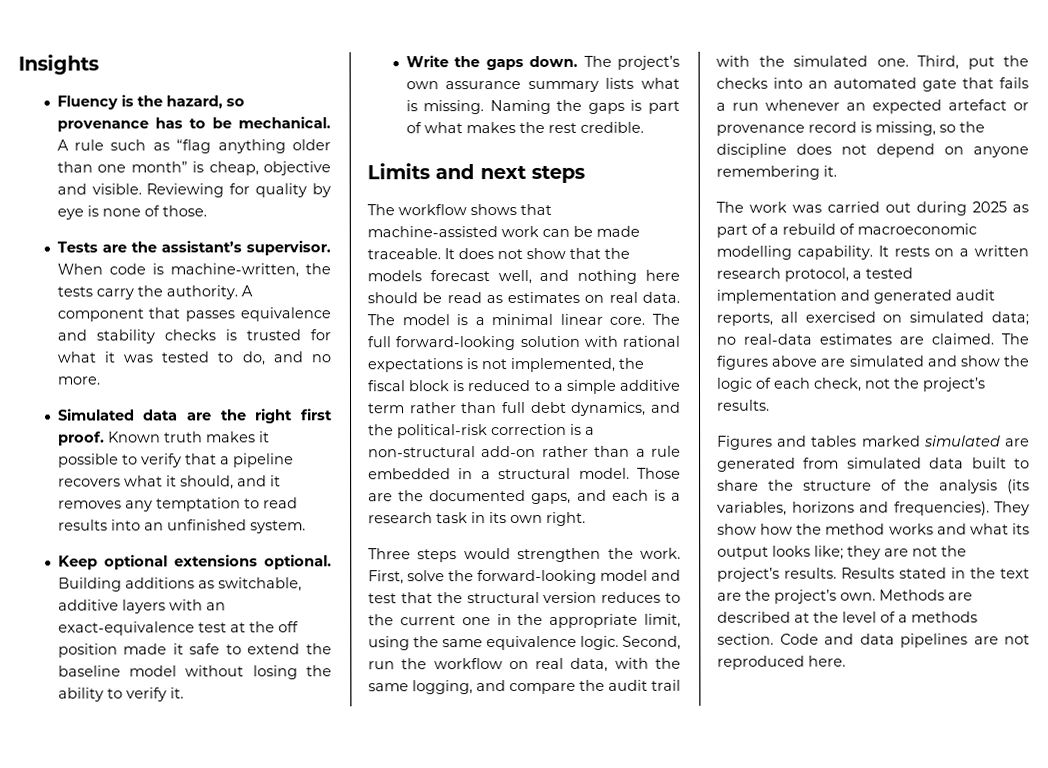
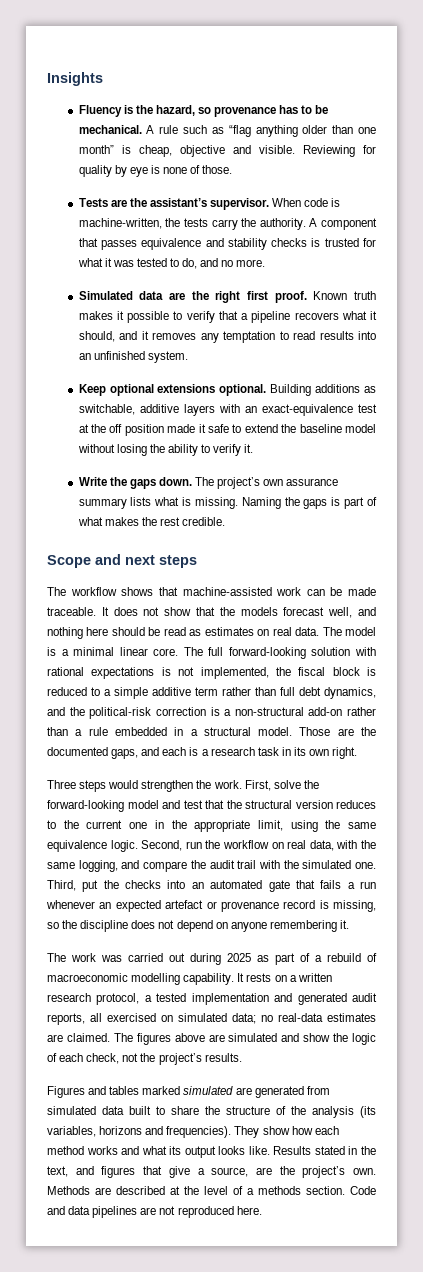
[367,163,430,180] Limits -> [47,555,91,568] Scope
[796,523,823,535] the -> [314,1126,339,1135] each
[814,545,967,560] [717,567,1030,582] like; they are not the project’s results. Results stated in the text -> [248,1146,376,1155] [47,1166,249,1178] like. Results stated in the text, and figures that give a source,

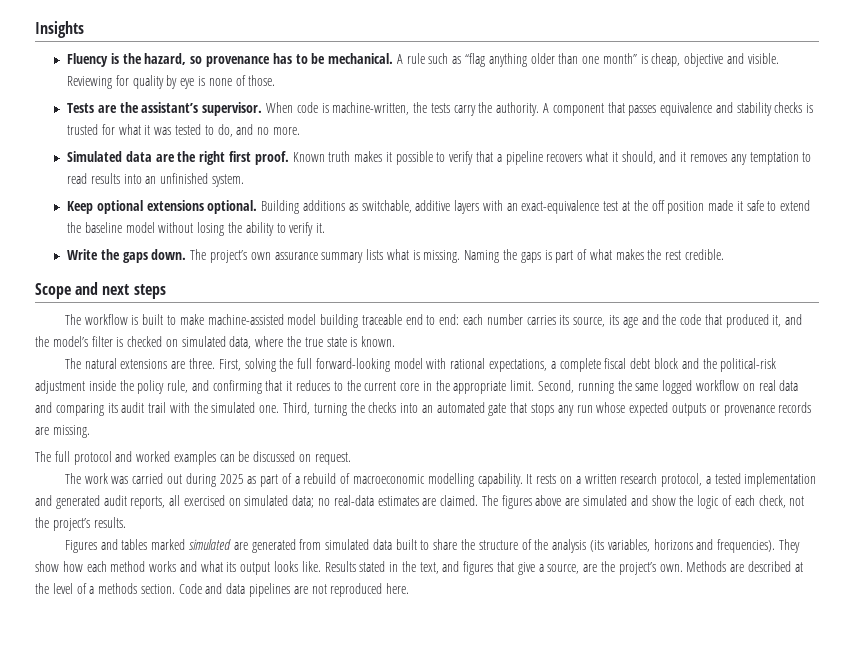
[121,587,376,596] [47,607,377,618] [47,627,376,639] [47,647,203,656] shows that machine-assisted work can be made traceable. It does not show that the models forecast well, and nothing here should be read as estimates on real data. The model is a minimal linear core. The -> [131,314,803,328] [35,336,396,349] [64,358,294,372] is built to make machine-assisted model building traceable end to end: each number carries its source, its age and the code that produced it, and the model’s filter is checked on simulated data, where the true state is known. // The natural extensions are three. First, solving the
[311,647,351,656] solution -> [393,358,423,369] model
[91,667,376,679] [47,687,376,699] [47,707,376,719] [47,727,377,736] [47,747,358,759] [47,780,319,792] [47,800,333,812] expectations is not implemented, the fiscal block is reduced to a simple additive term rather than full debt dynamics, and the political-risk correction is a non-structural add-on rather than a rule embedded in a structural model. Those are the documented gaps, and each is a research task in its own right. // Three steps would strengthen the work. First, solve the forward-looking model and test that the structural version -> [489,358,777,372] [35,380,293,394] expectations, a complete fiscal debt block and the political-risk adjustment inside the policy rule, and confirming that it
[129,822,148,829] one -> [400,383,420,391] core
[257,820,376,832] [47,840,376,852] [47,860,206,872] limit, using the same equivalence logic. Second, run the workflow on real data, with the same logging, and compare the -> [510,380,799,394] [35,402,118,416] limit. Second, running the same logged workflow on real data and comparing its
[82,880,99,892] put -> [313,403,347,416] turning
[320,880,377,889] [46,900,376,912] [47,920,349,932] fails a run whenever an expected artefact or provenance record is missing, so the discipline does not depend on anyone remembering it. -> [531,402,812,416] [35,425,90,438] [35,451,351,465] stops any run whose expected outputs or provenance records are missing. // The full protocol and worked examples can be discussed on request.

